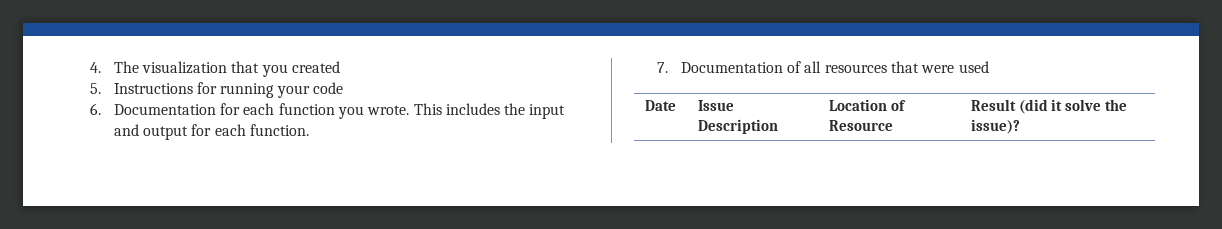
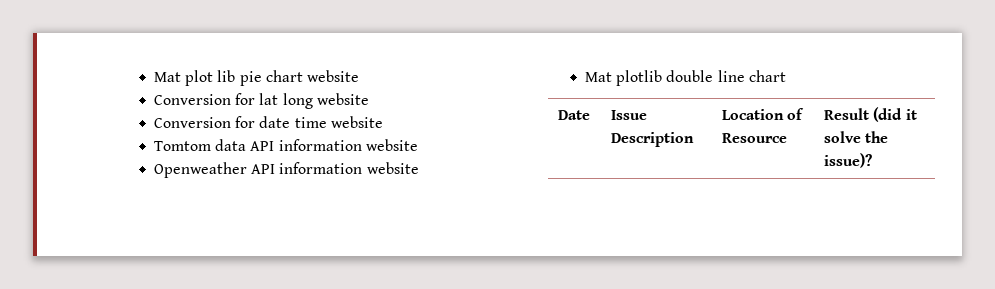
[90,61,340,77] [90,82,343,98] [90,103,566,119] [113,124,309,140] [657,61,989,73] 4. The visualization that you created // 5. Instructions for running your code // 6. Documentation for each function you wrote. This includes the input and output for each function. // 7. Documentation of all resources that were used -> [154,70,360,86] [154,93,369,109] [154,116,383,128] [154,139,418,151] [154,162,419,178] [585,70,786,86] Mat plot lib pie chart website // Conversion for lat long website // Conversion for date time website // Tomtom data API information website // Openweather API information website // Mat plotlib double line chart

